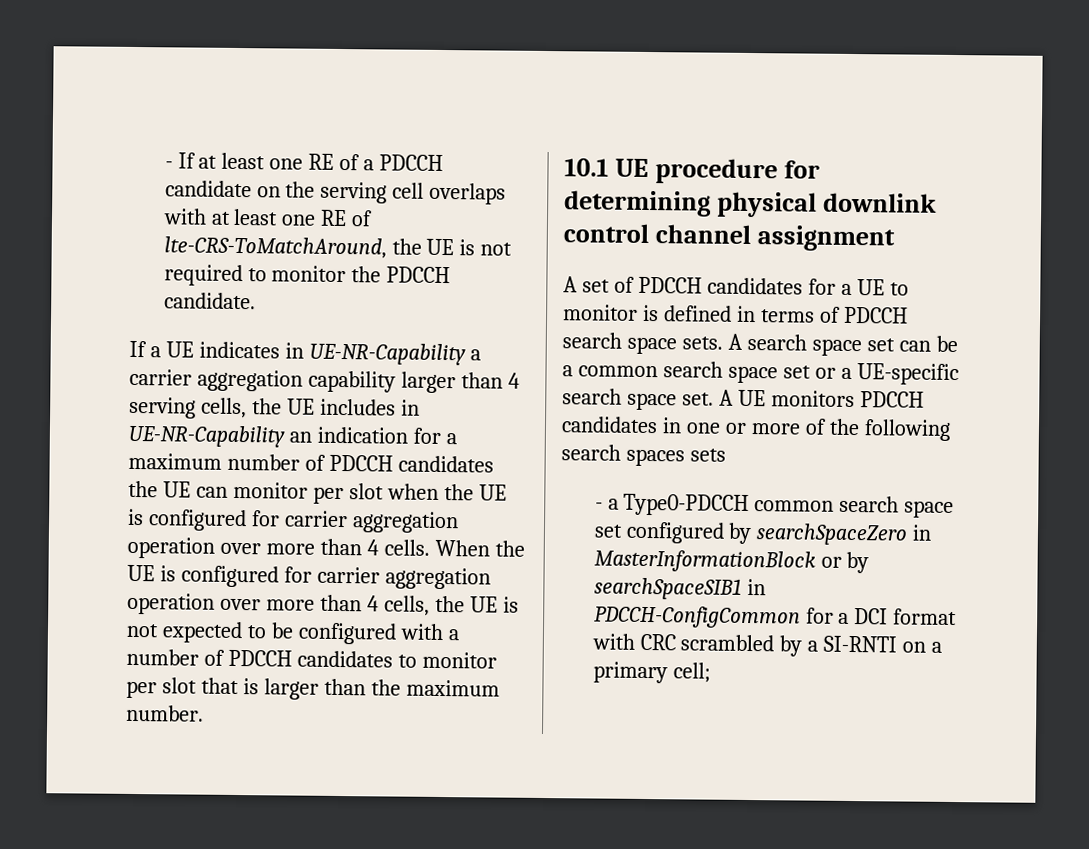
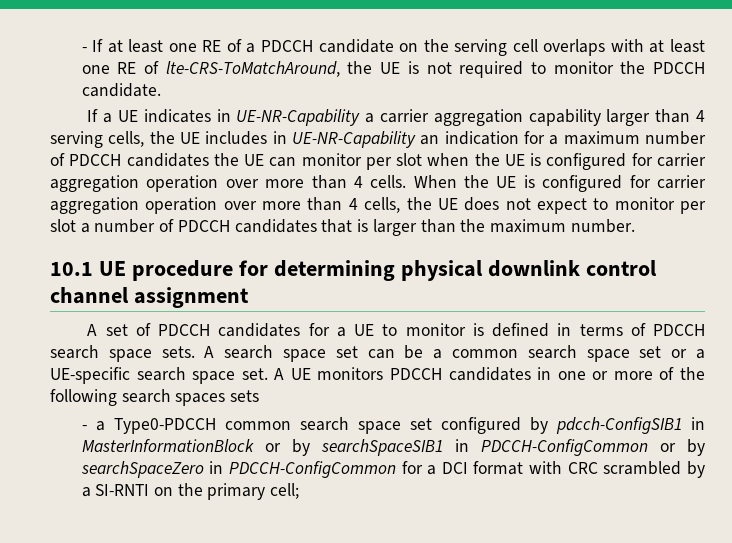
[502,596,519,613] [126,621,444,645] is not expected to be configured with -> [464,197,706,214] [50,219,76,232] does not expect to monitor per slot
[397,651,497,669] [126,677,197,699] to monitor per slot -> (317, 226) none
[756,523,909,546] searchSpaceZero -> [555,417,682,434] pdcch-ConfigSIB1
(801, 617) none -> [659,439,705,456] [80,461,396,478] or by searchSpaceZero in PDCCH-ConfigCommon
[931,641,943,653] a -> [177,483,203,496] the

